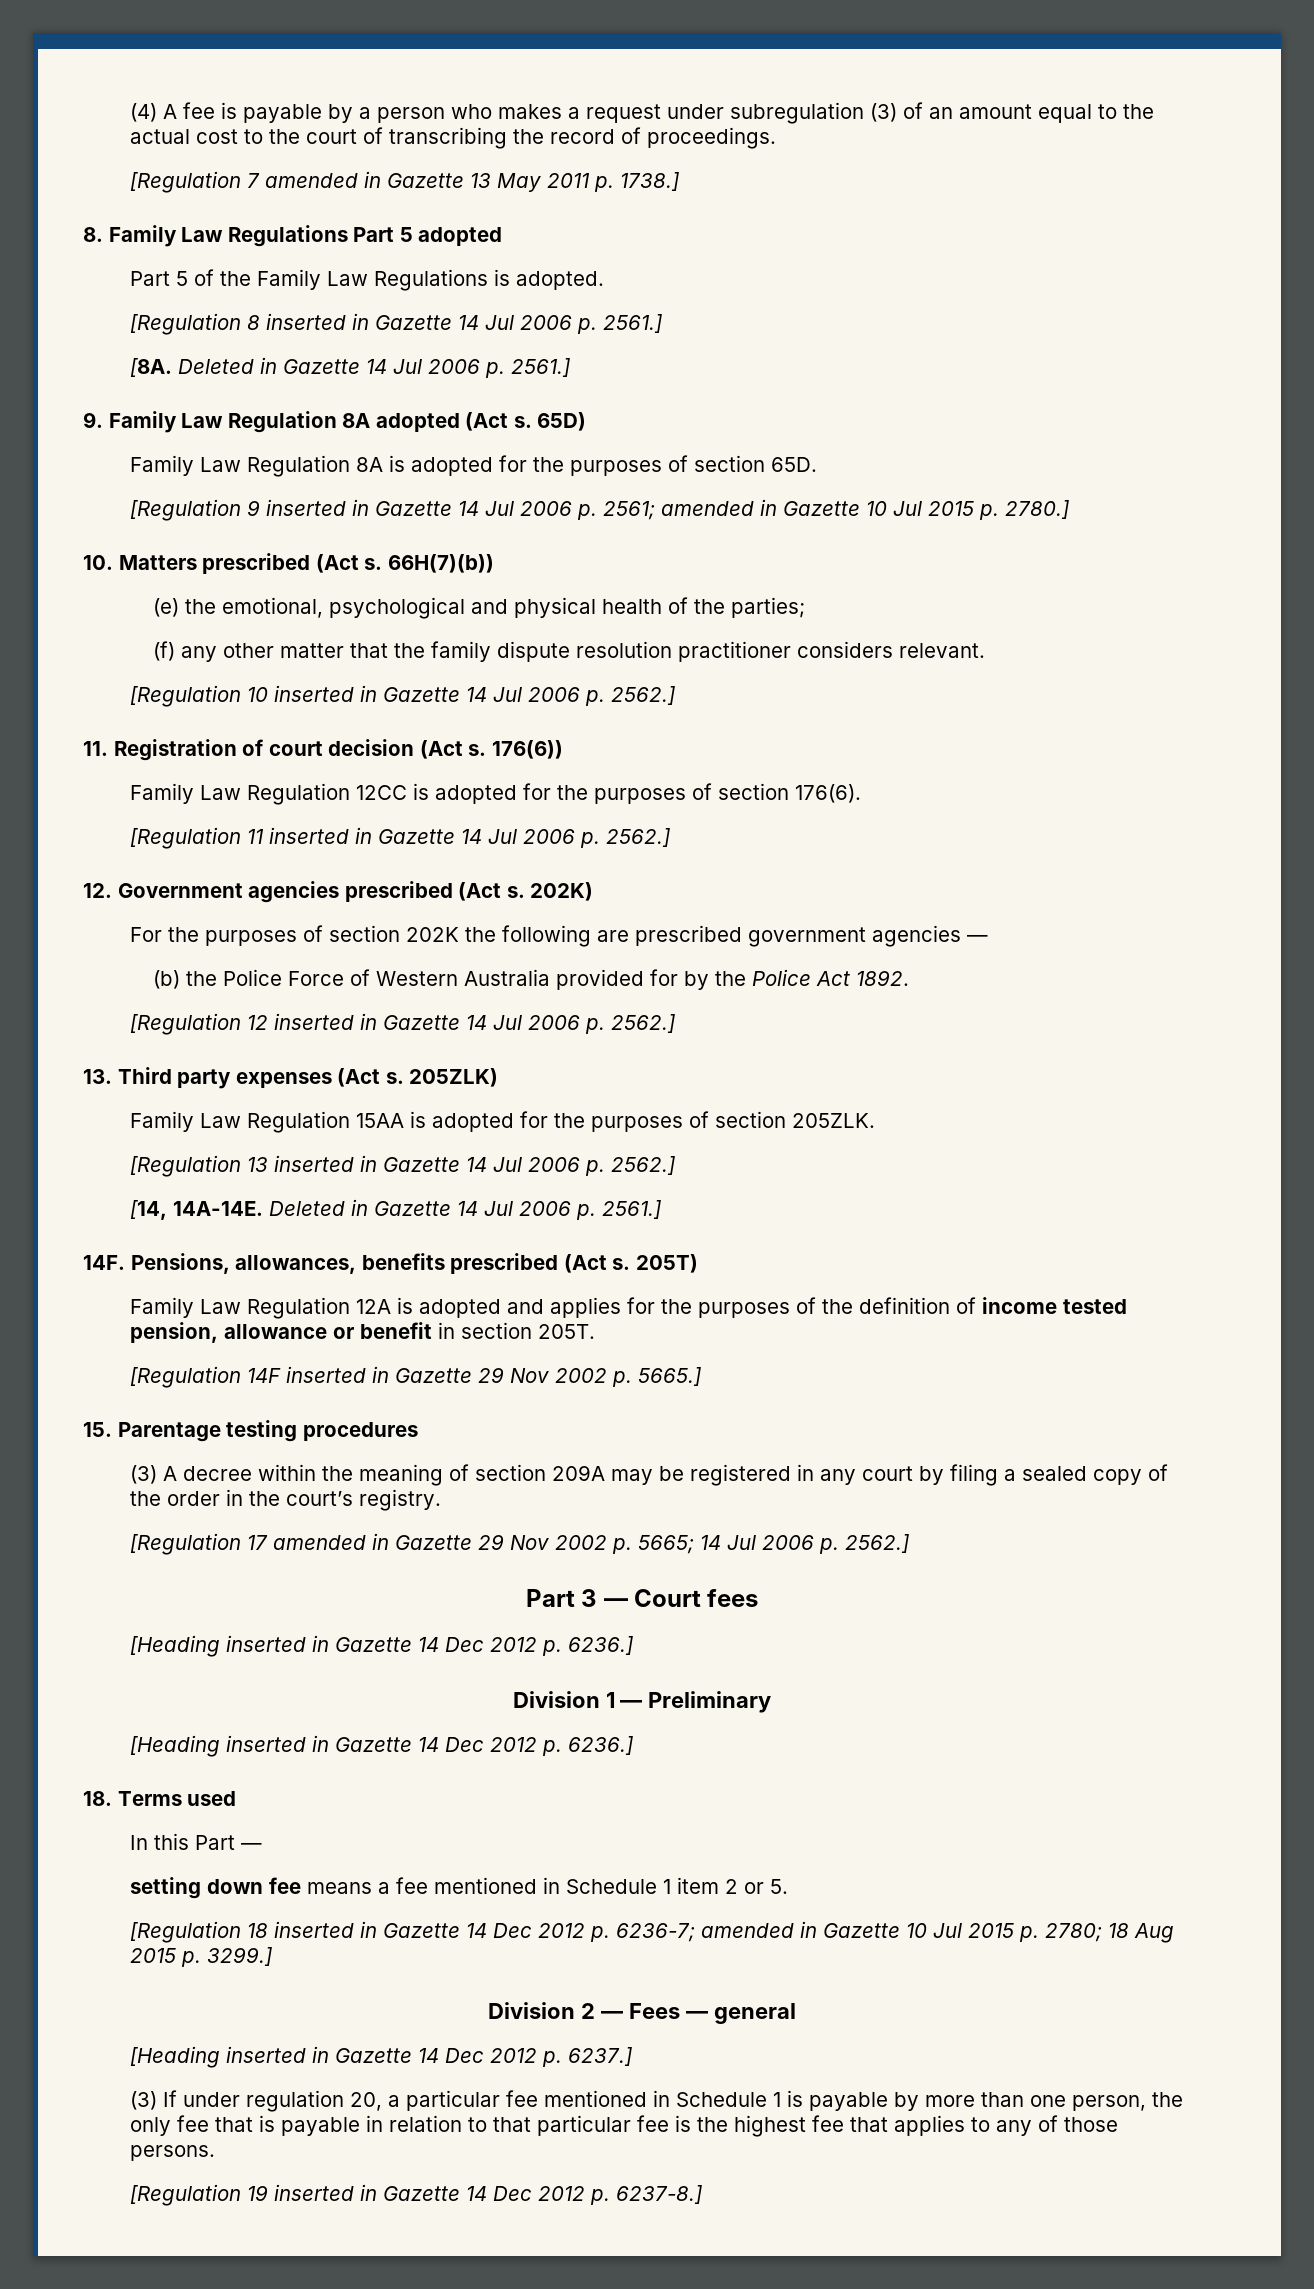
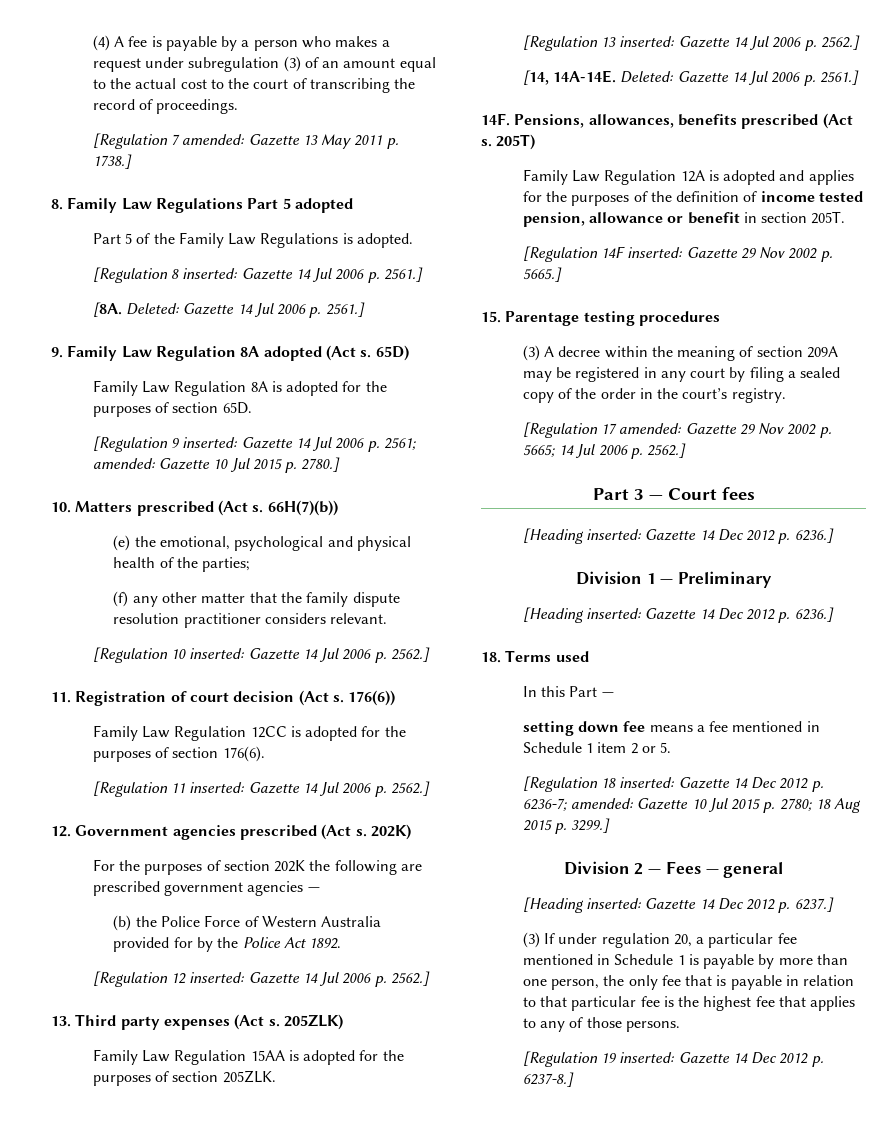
[264,171,381,188] amended in -> [182,134,245,145] amended:
[265,313,369,330] inserted in -> [182,268,238,279] inserted:
[177,357,277,374] Deleted in -> [125,303,179,315] Deleted:
[265,499,369,516] inserted in -> [182,437,238,448] inserted:
[660,499,777,516] amended in -> [92,458,155,469] amended:
[273,685,377,702] inserted in -> [189,648,245,659] inserted:
[268,827,372,844] inserted in -> [189,782,245,793] inserted:
[273,1013,377,1030] inserted in -> [189,972,245,983] inserted:
[273,1155,377,1172] inserted in -> [619,36,675,47] inserted:
[268,1199,368,1216] Deleted in -> [620,71,674,83] Deleted:
[285,1366,389,1383] inserted in -> [627,247,683,258] inserted:
[272,1533,389,1550] amended in -> [619,423,682,434] amended:
[225,1635,329,1652] inserted in -> [585,529,641,540] inserted:
[225,1735,329,1752] inserted in -> [585,608,641,619] inserted:
[273,1921,377,1938] inserted in -> [619,777,675,788] inserted:
[700,1921,817,1938] amended in -> [570,798,633,809] amended:
[225,2046,329,2063] inserted in -> [585,898,641,909] inserted:
[273,2184,377,2201] inserted in -> [619,1052,675,1063] inserted:

